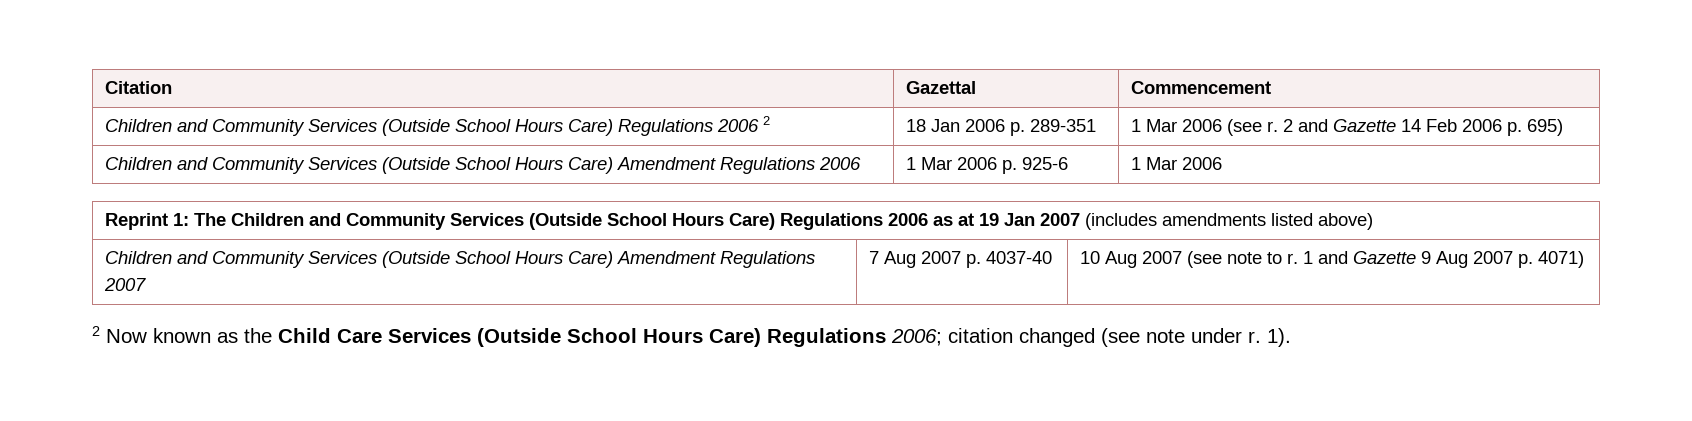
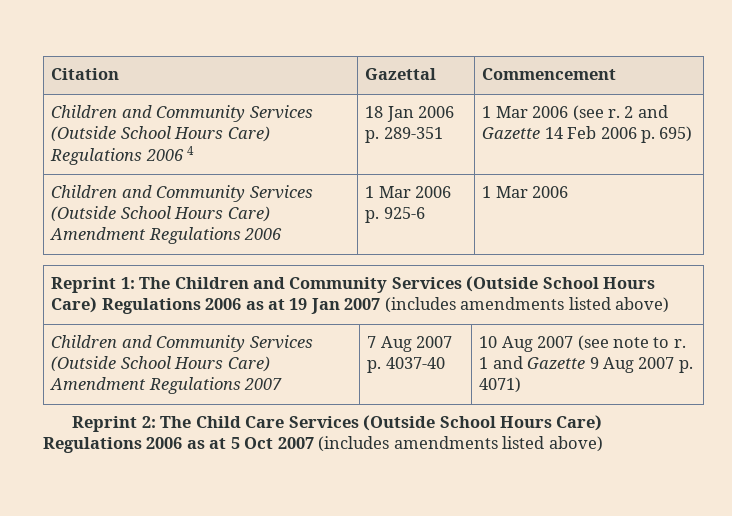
[763,116,771,125] 2 -> [187,146,195,155] 4
[92,326,272,343] 2 Now known as the -> [72,416,192,432] Reprint 2: The
[891,328,1291,347] 2006; citation changed (see note under r. 1). -> [146,436,603,452] 2006 as at 5 Oct 2007 (includes amendments listed above)

